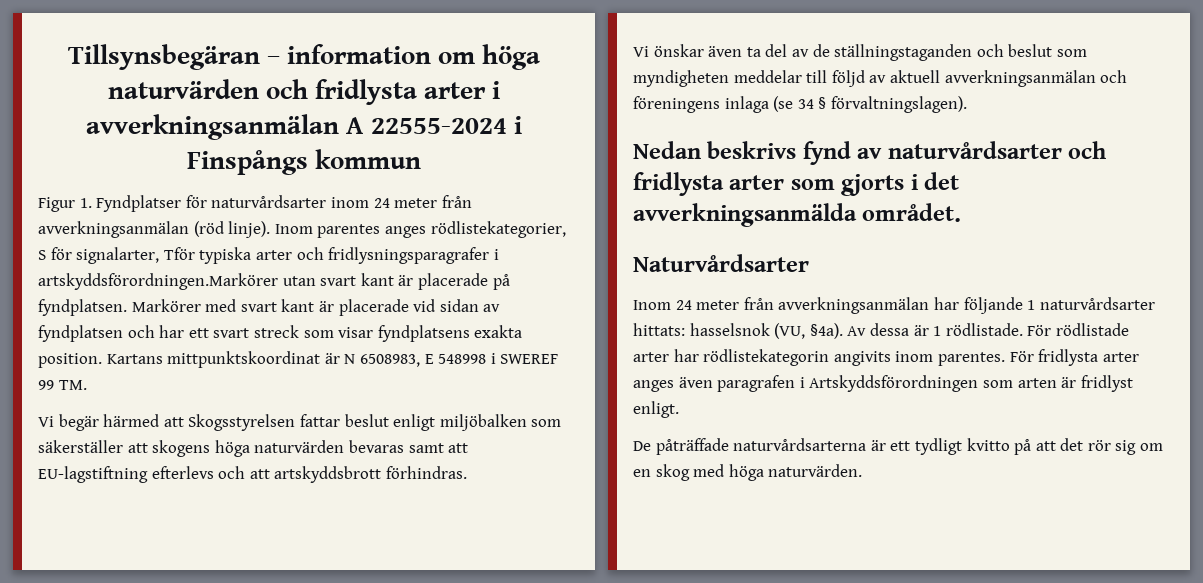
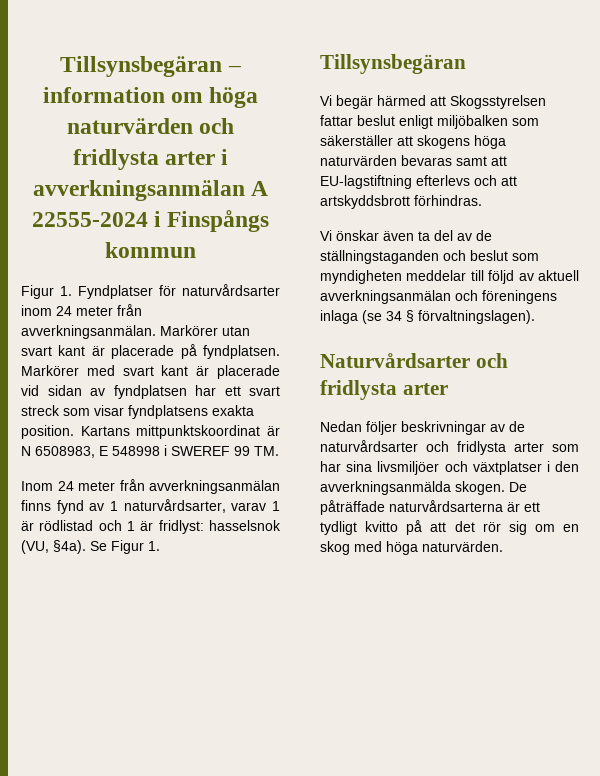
[38,221,566,238] [38,247,499,264] [38,273,278,290] avverkningsanmälan (röd linje). Inom parentes anges rödlistekategorier, S för signalarter, Tför typiska arter och fridlysningsparagrafer i artskyddsförordningen.Markörer -> [21,325,218,339] avverkningsanmälan. Markörer
[127,325,155,338] och -> (187, 392) none
(87, 385) none -> [21,479,280,494] [21,499,280,514] [21,520,281,534] [21,540,160,554] [320,54,466,74] // Inom 24 meter från avverkningsanmälan finns fynd av 1 naturvårdsarter, varav 1 är rödlistad och 1 är fridlyst: hasselsnok (VU, §4a). Se Figur 1. // Tillsynsbegäran
[633,141,883,165] Nedan beskrivs fynd av -> [320,353,508,368] [320,380,448,400] [320,421,525,435] Naturvårdsarter och fridlysta arter // Nedan följer beskrivningar av de
[841,172,960,196] [633,203,962,227] [633,254,809,272] [633,297,1155,314] [633,323,1129,339] [633,349,1139,366] [633,375,1133,392] [633,401,679,418] gjorts i det avverkningsanmälda området. // Naturvårdsarter // Inom 24 meter från avverkningsanmälan har följande 1 naturvårdsarter hittats: hasselsnok (VU, §4a). Av dessa är 1 rödlistade. För rödlistade arter har rödlistekategorin angivits inom parentes. För fridlysta arter anges även paragrafen i Artskyddsförordningen som arten är fridlyst enligt. // -> [320,461,579,475] [320,481,505,495] har sina livsmiljöer och växtplatser i den avverkningsanmälda skogen.

